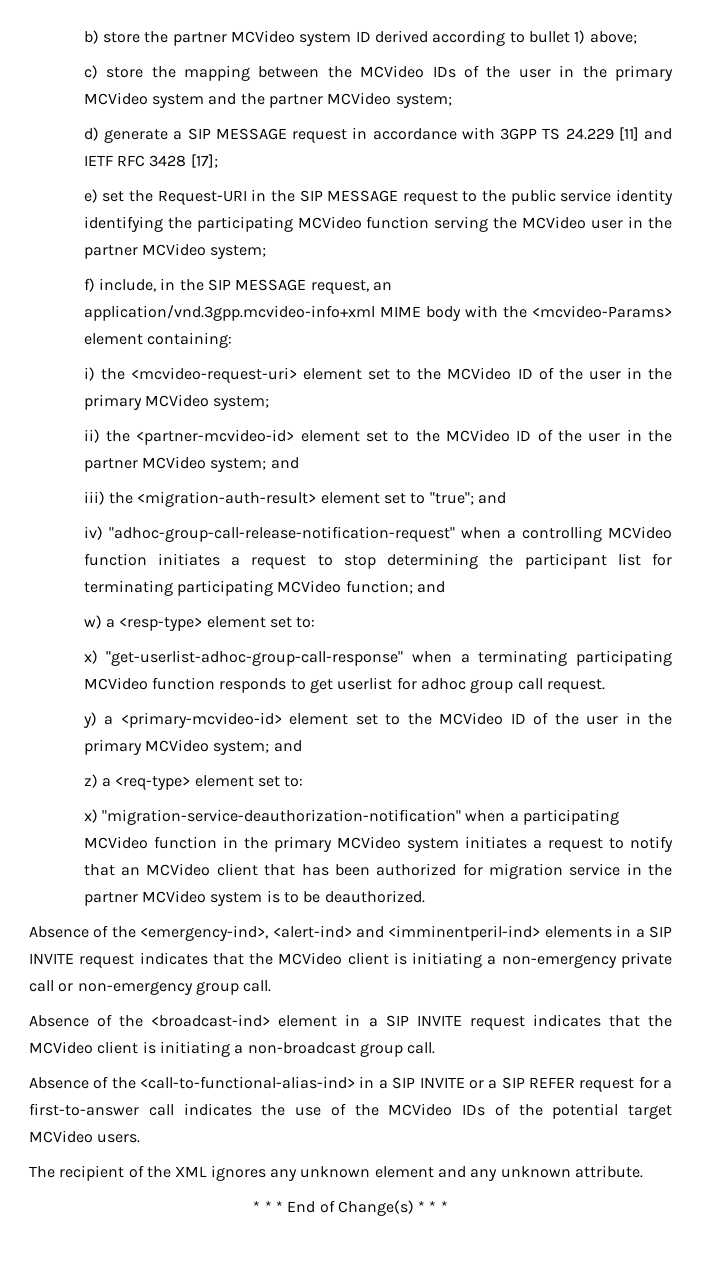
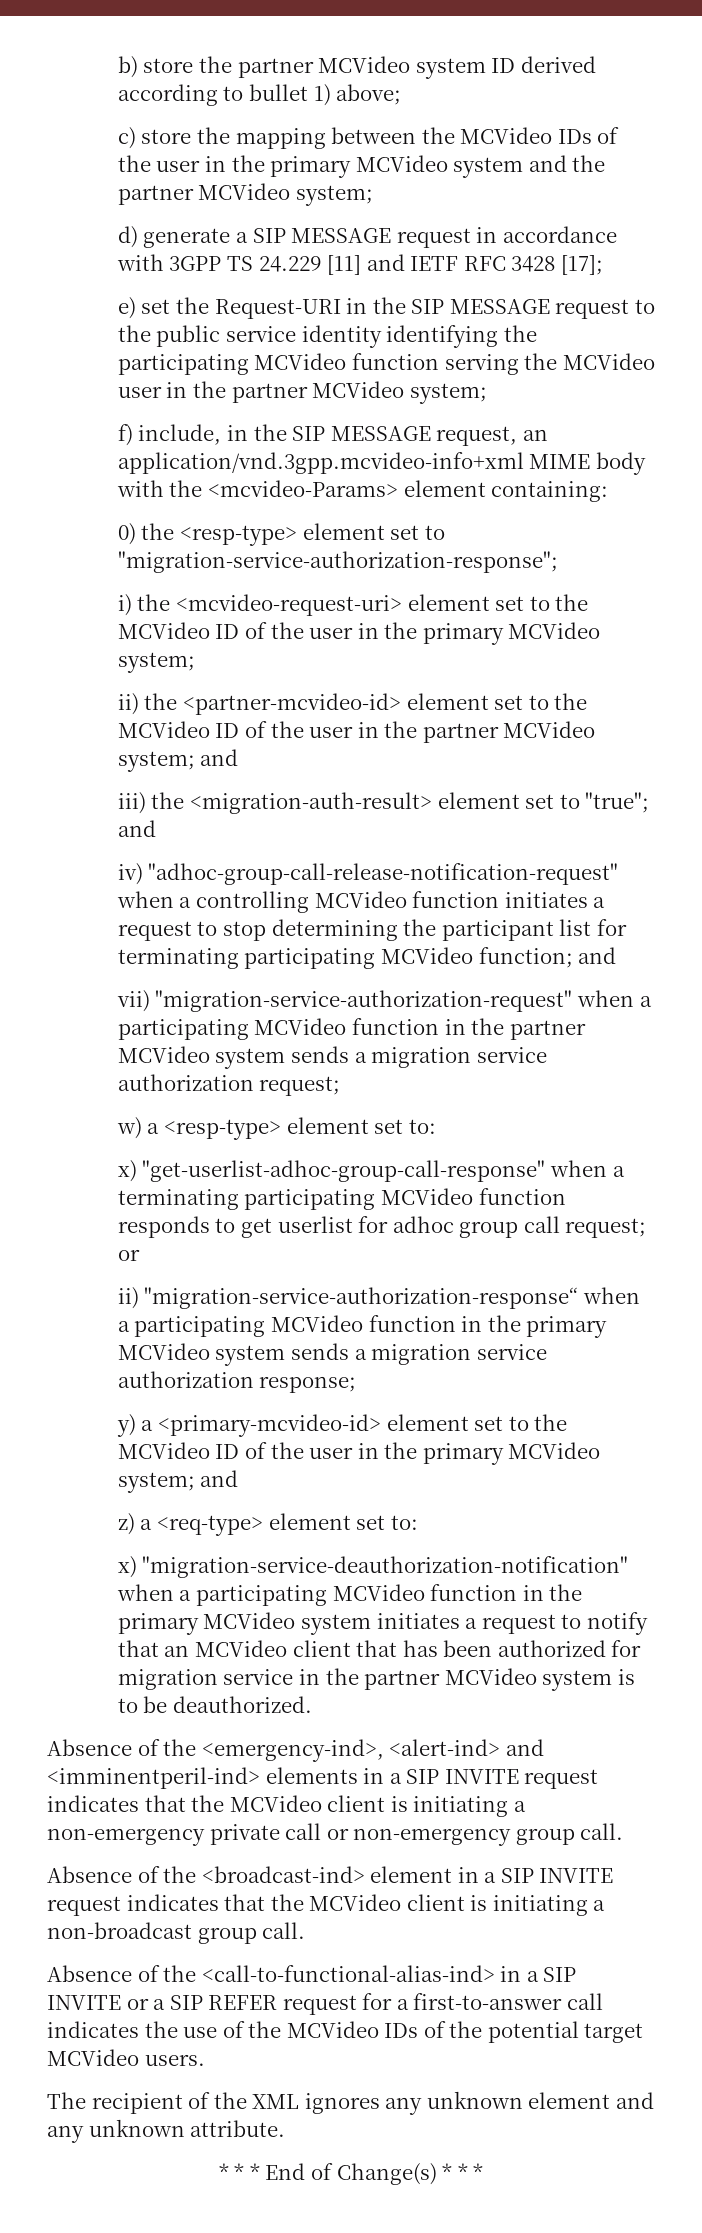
(233, 340) none -> [117,523,445,546] [117,551,558,573] // 0) the <resp-type> element set to "migration-service-authorization-response";
(446, 587) none -> [116,990,652,1012] [117,1018,586,1040] [117,1046,547,1069] [117,1074,341,1096] // vii) "migration-service-authorization-request" when a participating MCVideo function in the partner MCVideo system sends a migration service authorization request;
[546,679,605,693] request. -> [565,1218,647,1238] [117,1249,140,1261] [117,1287,641,1309] [117,1315,608,1338] [117,1343,547,1366] [117,1371,357,1393] request; or // ii) "migration-service-authorization-response“ when a participating MCVideo function in the primary MCVideo system sends a migration service authorization response;

